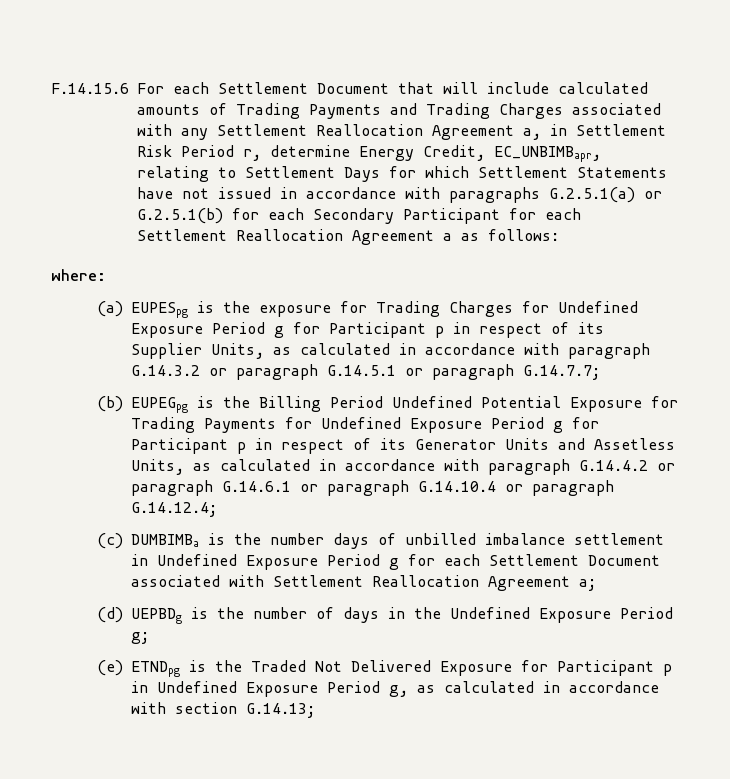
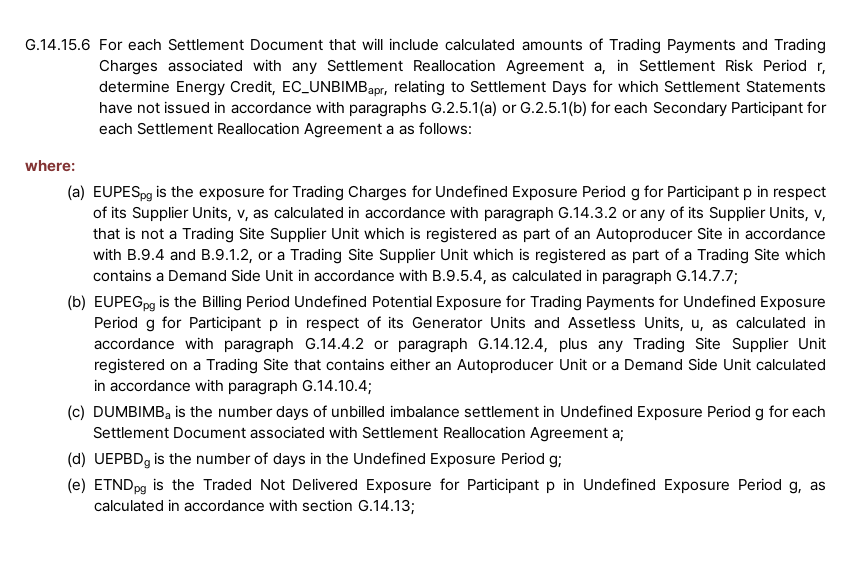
[51,83,129,94] F.14.15.6 -> [25,38,91,51] G.14.15.6
(265, 351) none -> [236,209,249,222] v,
[236,364,424,380] paragraph G.14.5.1 or -> [640,206,826,222] [92,227,826,243] [92,248,826,264] [92,269,598,285] any of its Supplier Units, v, that is not a Trading Site Supplier Unit which is registered as part of an Autoproducer Site in accordance with B.9.4 and B.9.1.2, or a Trading Site Supplier Unit which is registered as part of a Trading Site which contains a Demand Side Unit in accordance with B.9.5.4, as calculated in
(185, 467) none -> [691,319,705,332] u,
[222,480,615,496] [131,502,218,517] G.14.6.1 or paragraph G.14.10.4 or paragraph G.14.12.4; -> [478,337,826,353] [93,358,826,374] [93,379,373,395] G.14.12.4, plus any Trading Site Supplier Unit registered on a Trading Site that contains either an Autoproducer Unit or a Demand Side Unit calculated in accordance with paragraph G.14.10.4;

